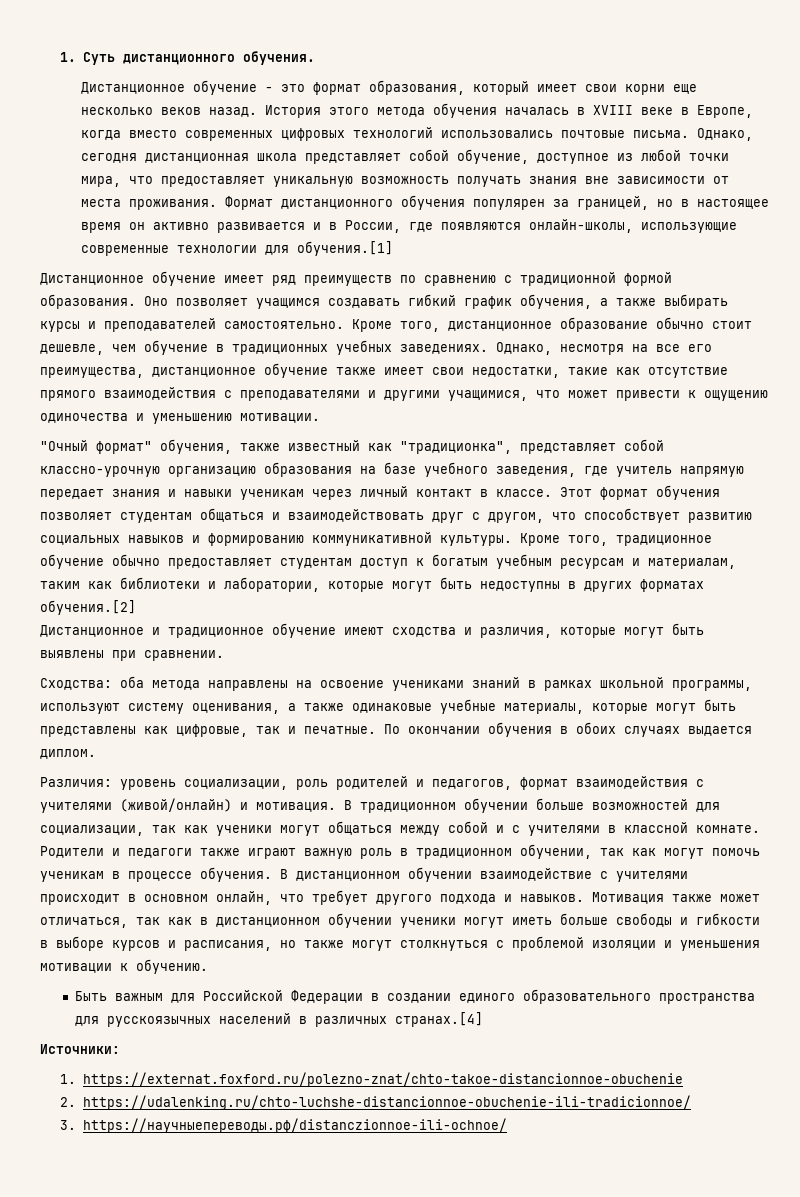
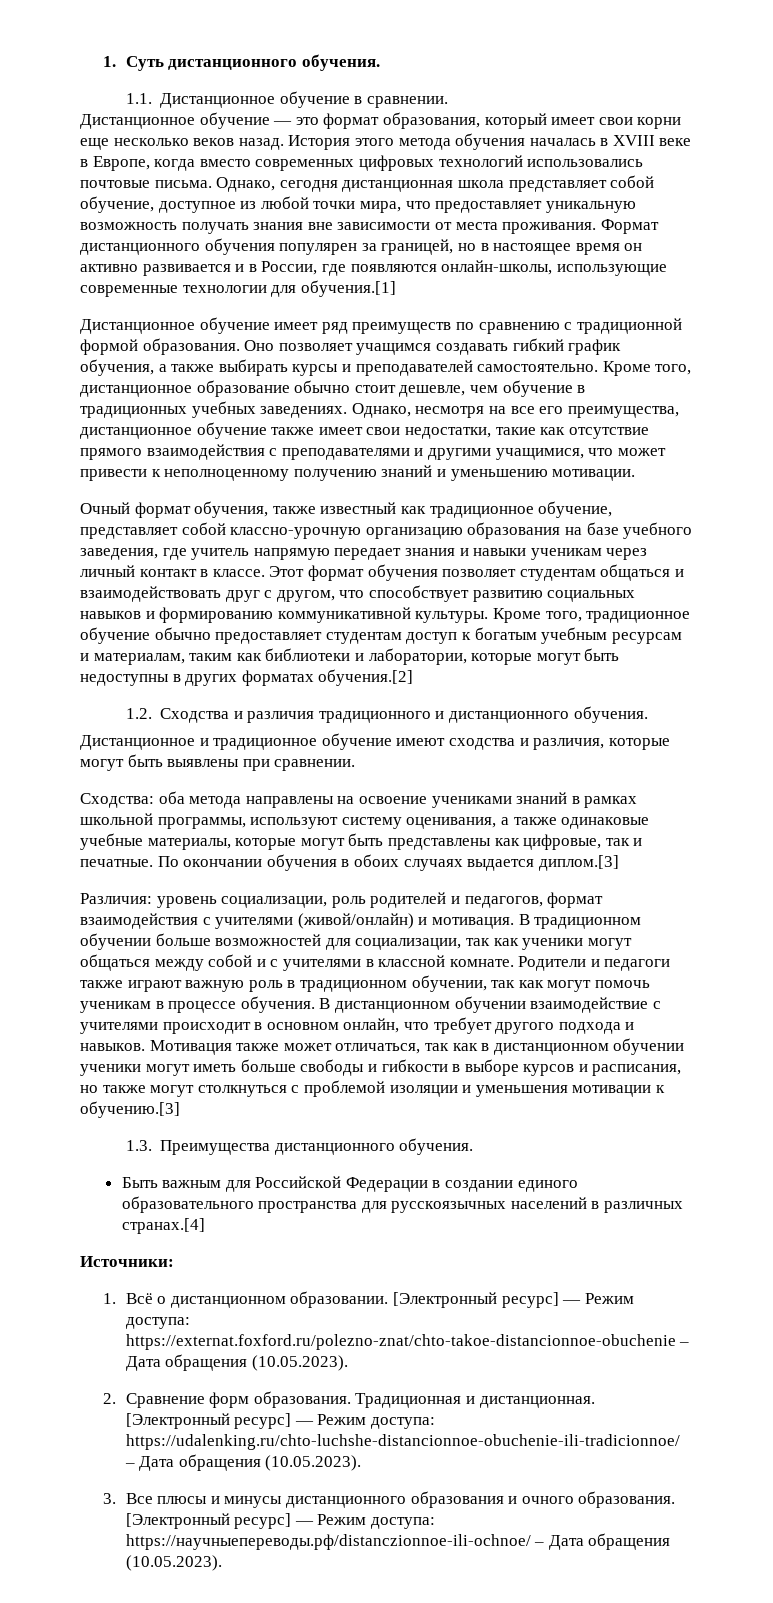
[80,80,273,95] Дистанционное обучение - -> [125,91,448,108] [80,112,293,129] 1.1. Дистанционное обучение в сравнении. // Дистанционное обучение —
[704,390,768,401] [40,413,128,423] ощущению одиночества -> [164,465,433,481] неполноценному получению знаний
[40,440,152,454] "Очный формат" -> [80,502,191,518] Очный формат
[400,441,512,454] "традиционка", -> [429,501,613,518] традиционное обучение,
(136, 607) none -> [125,706,648,723] // 1.2. Сходства и различия традиционного и дистанционного обучения.
[40,749,96,759] диплом. -> [538,855,619,871] диплом.[3]
[136,959,208,974] обучению. -> [80,1101,180,1118] [125,1138,474,1155] обучению.[3] // 1.3. Преимущества дистанционного обучения.
[82,1072,683,1087] [60,1095,691,1110] [60,1118,507,1133] https://externat.foxford.ru/polezno-znat/chto-takoe-distancionnoe-obuchenie // 2. https://udalenking.ru/chto-luchshe-distancionnoe-obuchenie-ili-tradicionnoe/ // 3. https://научныепереводы.рф/distanczionnoe-ili-ochnoe/ -> [125,1291,634,1308] [125,1317,190,1329] [125,1334,690,1350] [125,1354,348,1371] [102,1391,595,1408] [125,1413,435,1429] [125,1434,680,1450] [124,1454,362,1471] [102,1491,676,1508] [125,1513,435,1529] [125,1533,671,1550] [125,1555,222,1571] Всё о дистанционном образовании. [Электронный ресурс] — Режим доступа: https://externat.foxford.ru/polezno-znat/chto-takoe-distancionnoe-obuchenie – Дата обращения (10.05.2023). // 2. Сравнение форм образования. Традиционная и дистанционная. [Электронный ресурс] — Режим доступа: https://udalenking.ru/chto-luchshe-distancionnoe-obuchenie-ili-tradicionnoe/ – Дата обращения (10.05.2023). // 3. Все плюсы и минусы дистанционного образования и очного образования. [Электронный ресурс] — Режим доступа: https://научныепереводы.рф/distanczionnoe-ili-ochnoe/ – Дата обращения (10.05.2023).

